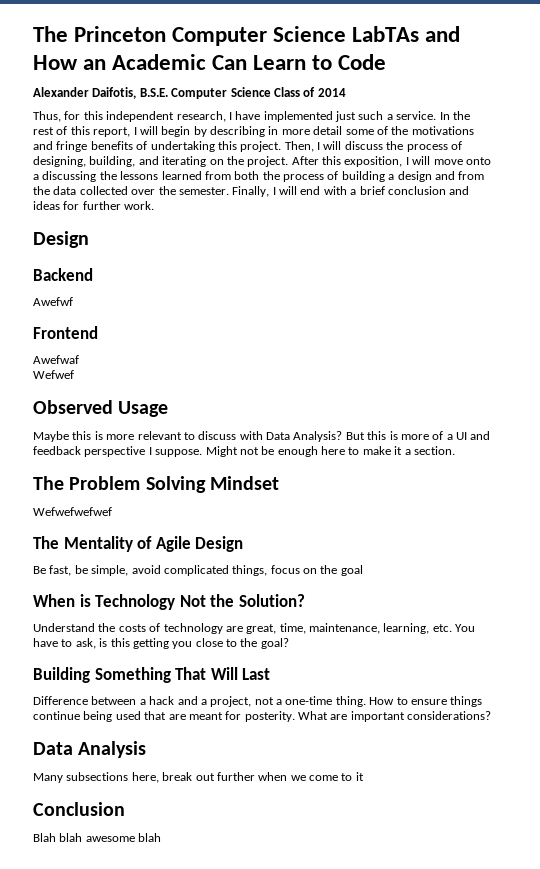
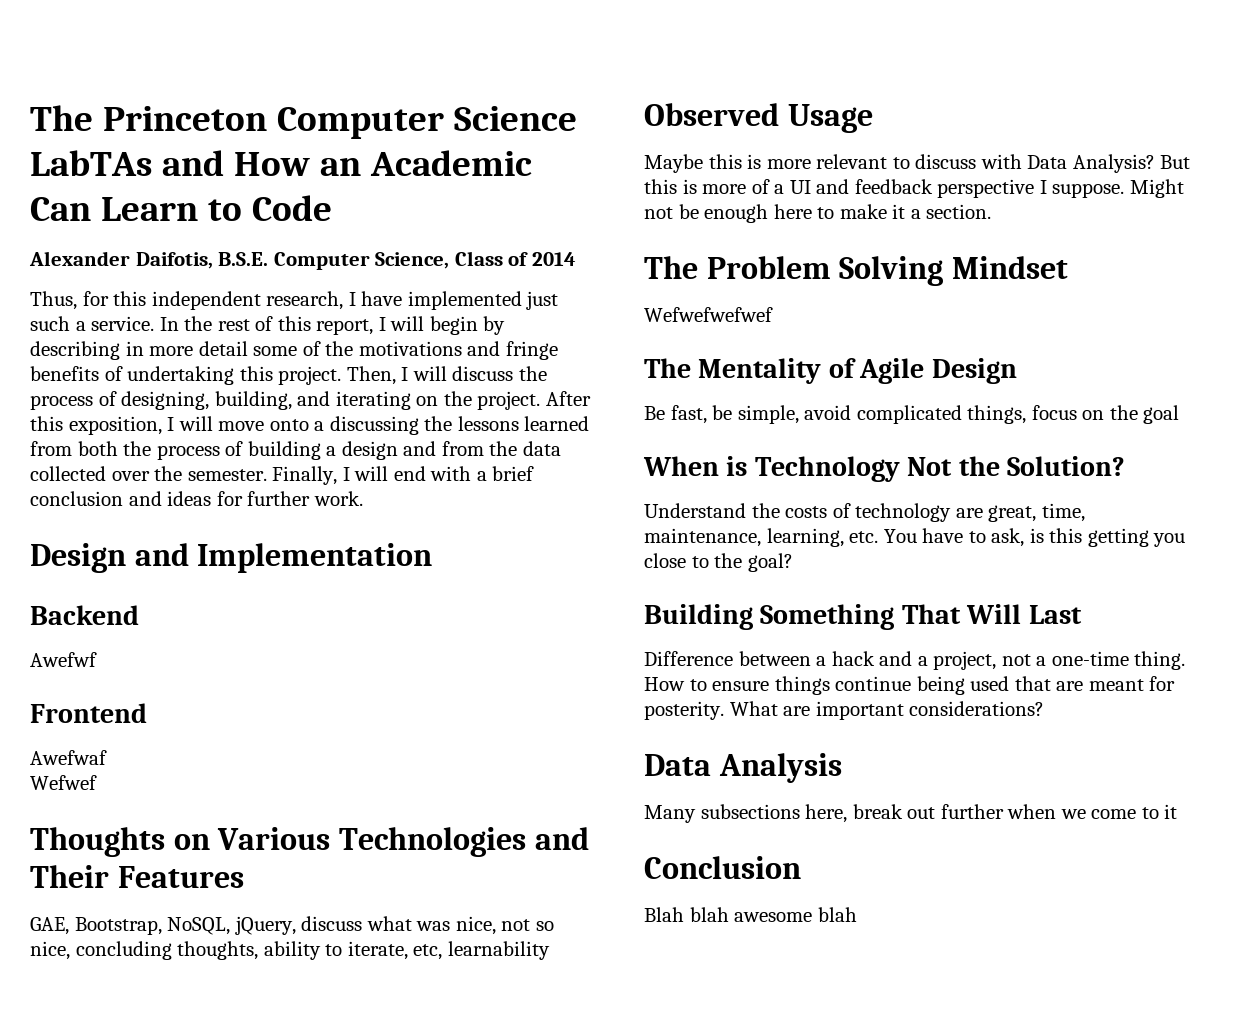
[230,87,271,97] Science -> [375,252,450,269] Science,
(89, 239) none -> [134,543,433,573] and Implementation
(74, 374) none -> [30,827,589,857] [30,865,244,888] [30,916,554,935] [30,941,550,960] // Thoughts on Various Technologies and Their Features // GAE, Bootstrap, NoSQL, jQuery, discuss what was nice, not so nice, concluding thoughts, ability to iterate, etc, learnability

